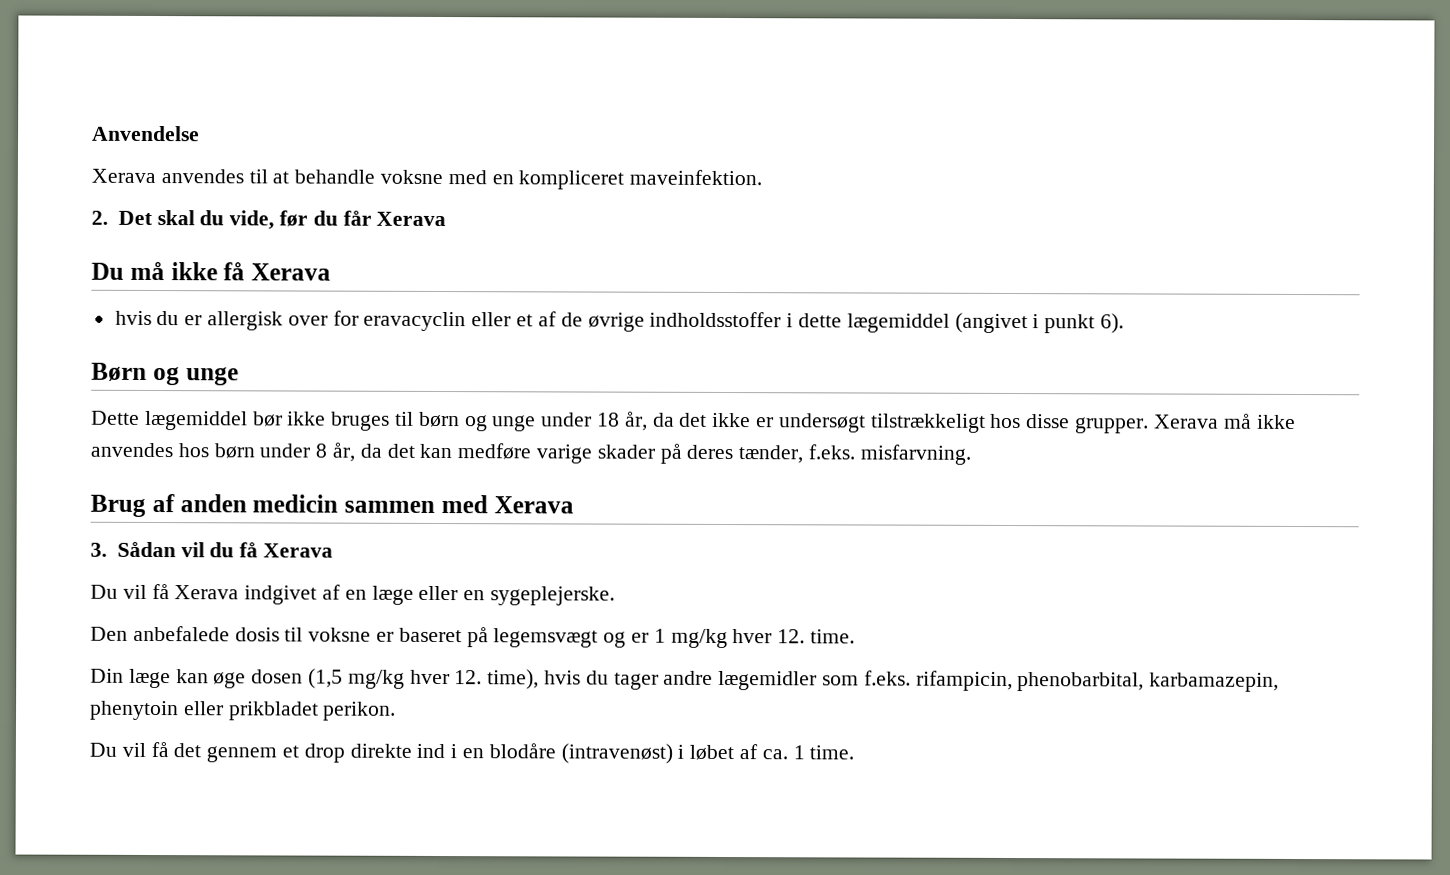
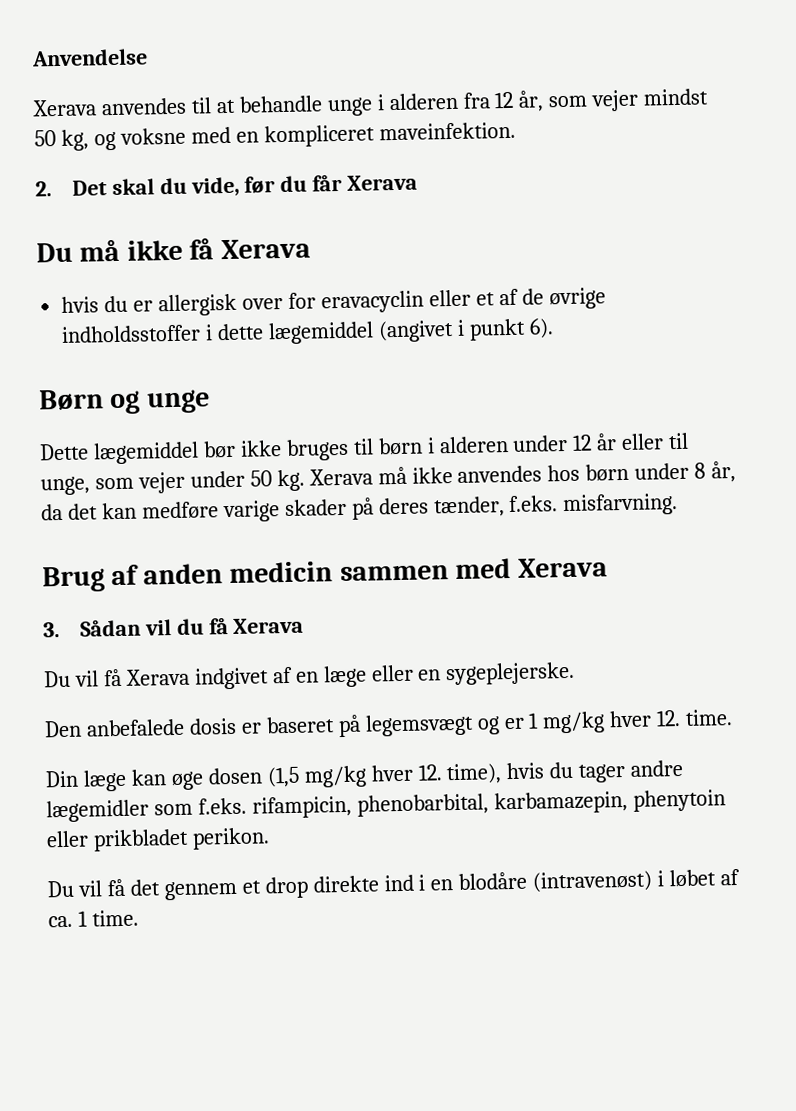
(376, 176) none -> [326,88,710,117] [34,129,116,151] unge i alderen fra 12 år, som vejer mindst 50 kg, og
[464,411,1150,434] og unge under 18 år, da det ikke er undersøgt tilstrækkeligt hos disse grupper. -> [426,432,690,454] [40,469,305,496] i alderen under 12 år eller til unge, som vejer under 50 kg.
[284,627,372,642] til voksne -> (237, 726) none

